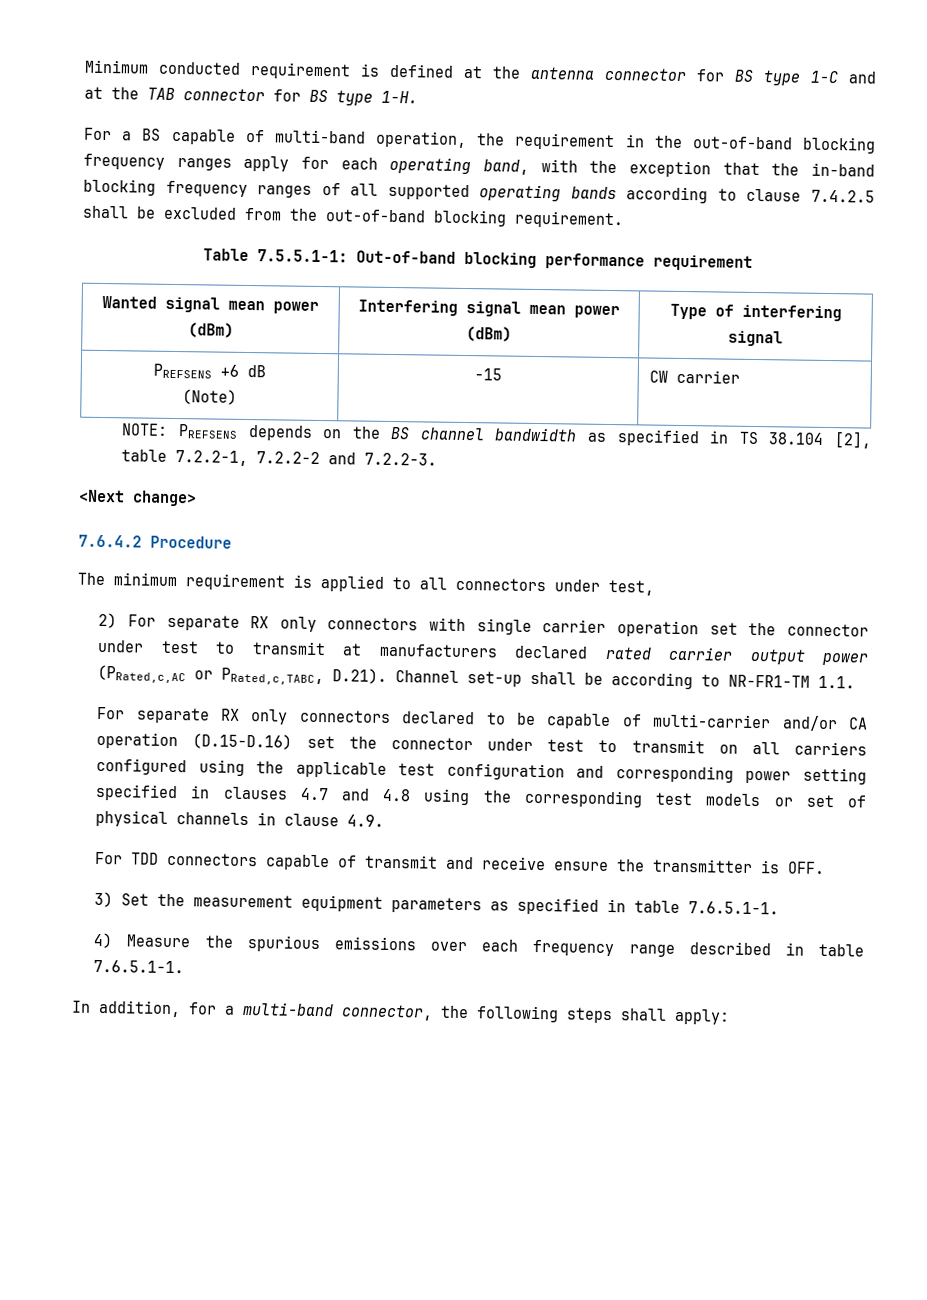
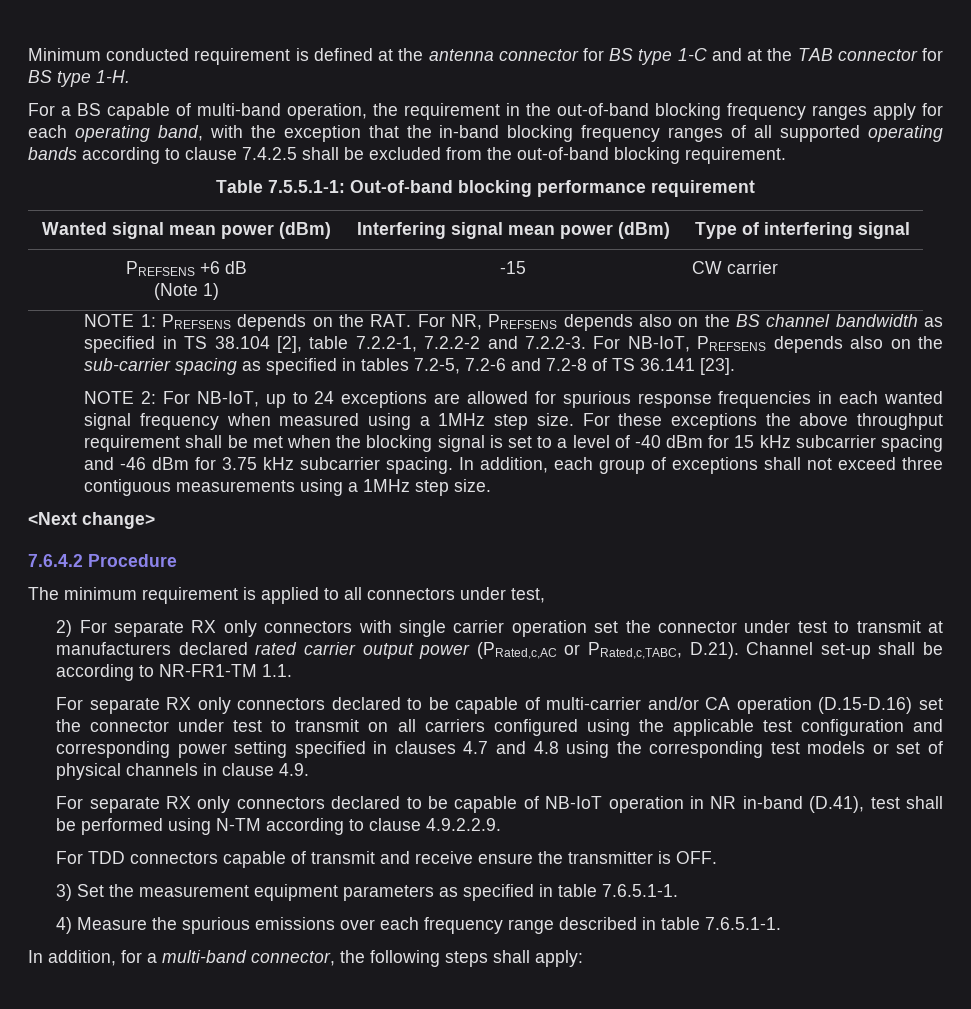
[182,389,237,405] (Note) -> [153,283,219,300] (Note 1)
[121,423,169,436] NOTE: -> [84,314,156,327] NOTE 1:
(381, 432) none -> [370,314,730,331] RAT. For NR, PREFSENS depends also on the
(438, 459) none -> [593,336,943,353] [84,358,736,375] [84,391,943,408] [84,413,943,430] [84,435,944,452] [84,457,943,474] [84,479,492,496] For NB-IoT, PREFSENS depends also on the sub-carrier spacing as specified in tables 7.2-5, 7.2-6 and 7.2-8 of TS 36.141 [23]. // NOTE 2: For NB-IoT, up to 24 exceptions are allowed for spurious response frequencies in each wanted signal frequency when measured using a 1MHz step size. For these exceptions the above throughput requirement shall be met when the blocking signal is set to a level of -40 dBm for 15 kHz subcarrier spacing and -46 dBm for 3.75 kHz subcarrier spacing. In addition, each group of exceptions shall not exceed three contiguous measurements using a 1MHz step size.
(385, 820) none -> [56,796,943,813] [56,818,502,835] // For separate RX only connectors declared to be capable of NB-IoT operation in NR in-band (D.41), test shall be performed using N-TM according to clause 4.9.2.2.9.

